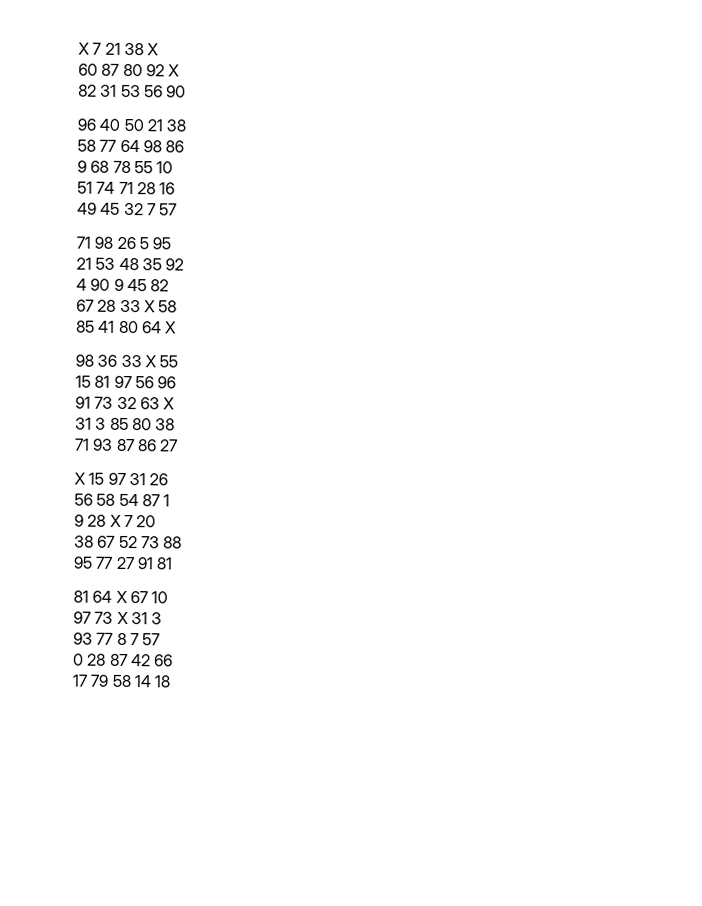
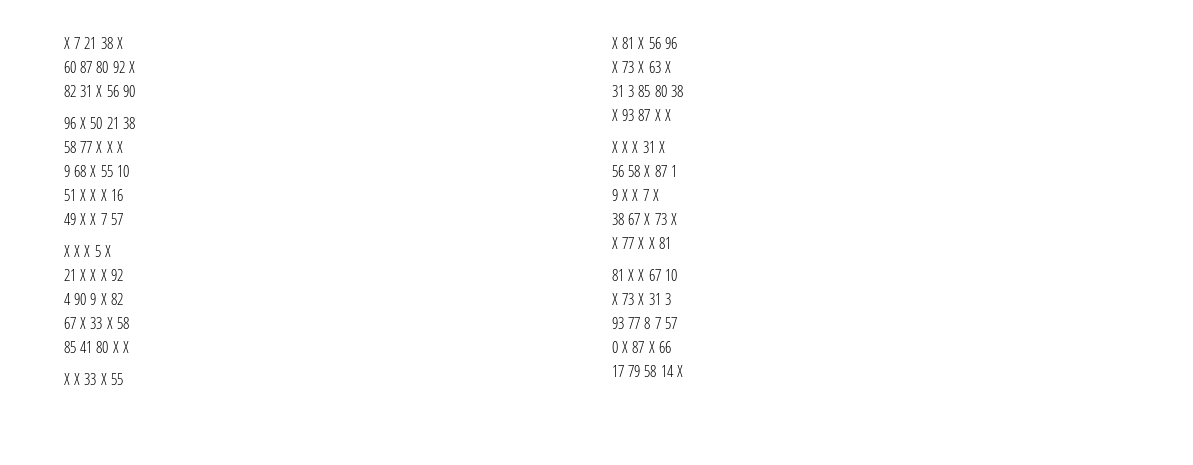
[120,84,141,98] 53 -> [96,85,103,97] X
[99,118,121,131] 40 -> [80,117,87,129] X
[119,139,185,153] 64 98 86 -> [96,141,123,153] X X X
[112,160,131,174] 78 -> [90,165,97,177] X
[96,181,156,195] 74 71 28 -> [80,189,107,201] X X X
[100,202,178,216] [76,236,172,250] [76,257,162,271] 45 32 7 57 // 71 98 26 5 95 // 21 53 48 35 -> [80,213,123,225] [64,245,111,257] [64,269,107,281] X X 7 57 // X X X 5 X // 21 X X X
[126,278,147,292] 45 -> [100,293,107,305] X
[97,299,117,312] 28 -> [80,317,87,329] X
[141,321,178,334] [75,354,118,367] 64 X // 98 36 -> [112,341,129,353] [64,373,81,385] X X // X X
[75,375,132,389] 15 81 97 -> [612,37,645,49] X 81 X
[75,396,137,410] 91 73 32 -> [612,61,645,73] X 73 X
[75,438,90,451] 71 -> [612,109,618,121] X
[137,439,179,452] [74,472,169,486] 86 27 // X 15 97 31 26 -> [654,109,671,121] [612,141,665,153] X X // X X X 31 X
[118,493,139,507] 54 -> [644,165,651,177] X
[87,514,157,528] 28 X 7 20 -> [622,189,659,201] X X 7 X
[118,535,183,549] [73,556,154,570] 52 73 88 // 95 77 27 91 -> [644,213,677,225] [612,237,655,249] X 73 X // X 77 X X
[92,590,113,603] 64 -> [628,269,635,281] X
[73,611,91,624] 97 -> [612,293,618,305] X
[87,653,151,667] 28 87 42 -> [622,341,655,353] X 87 X
[154,675,172,688] 18 -> [676,365,683,377] X

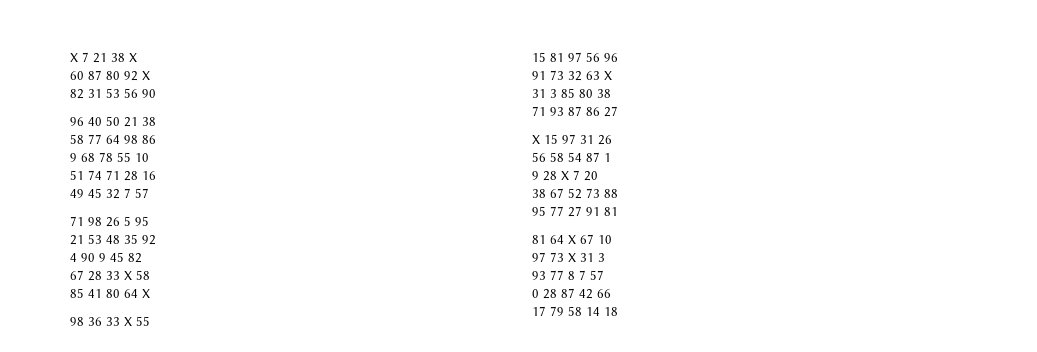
[96,85,103,97] X -> [106,88,120,98] 53
[80,117,87,129] X -> [88,117,102,126] 40
[96,141,123,153] X X X -> [106,135,156,144] 64 98 86
[90,165,97,177] X -> [99,152,113,162] 78
[80,189,107,201] X X X -> [88,170,138,181] 74 71 28
[80,213,123,225] [64,245,111,257] [64,269,107,281] X X 7 57 // X X X 5 X // 21 X X X -> [88,188,149,199] [70,216,149,227] [70,234,138,245] 45 32 7 57 // 71 98 26 5 95 // 21 53 48 35
[100,293,107,305] X -> [110,252,124,262] 45
[80,317,87,329] X -> [88,271,102,281] 28
[112,341,129,353] [64,373,81,385] X X // X X -> [124,289,150,298] [70,317,102,326] 64 X // 98 36
[612,37,645,49] X 81 X -> [532,52,582,62] 15 81 97
[612,61,645,73] X 73 X -> [532,70,582,81] 91 73 32
[612,109,618,121] X -> [532,106,546,116] 71
[654,109,671,121] [612,141,665,153] X X // X X X 31 X -> [586,106,618,117] [532,134,612,145] 86 27 // X 15 97 31 26
[644,165,651,177] X -> [568,152,582,162] 54
[622,189,659,201] X X 7 X -> [543,170,598,181] 28 X 7 20
[644,213,677,225] [612,237,655,249] X 73 X // X 77 X X -> [568,188,618,199] [532,206,600,217] 52 73 88 // 95 77 27 91
[628,269,635,281] X -> [550,235,564,244] 64
[612,293,618,305] X -> [532,252,546,262] 97
[622,341,655,353] X 87 X -> [543,288,593,299] 28 87 42
[676,365,683,377] X -> [604,307,618,316] 18

